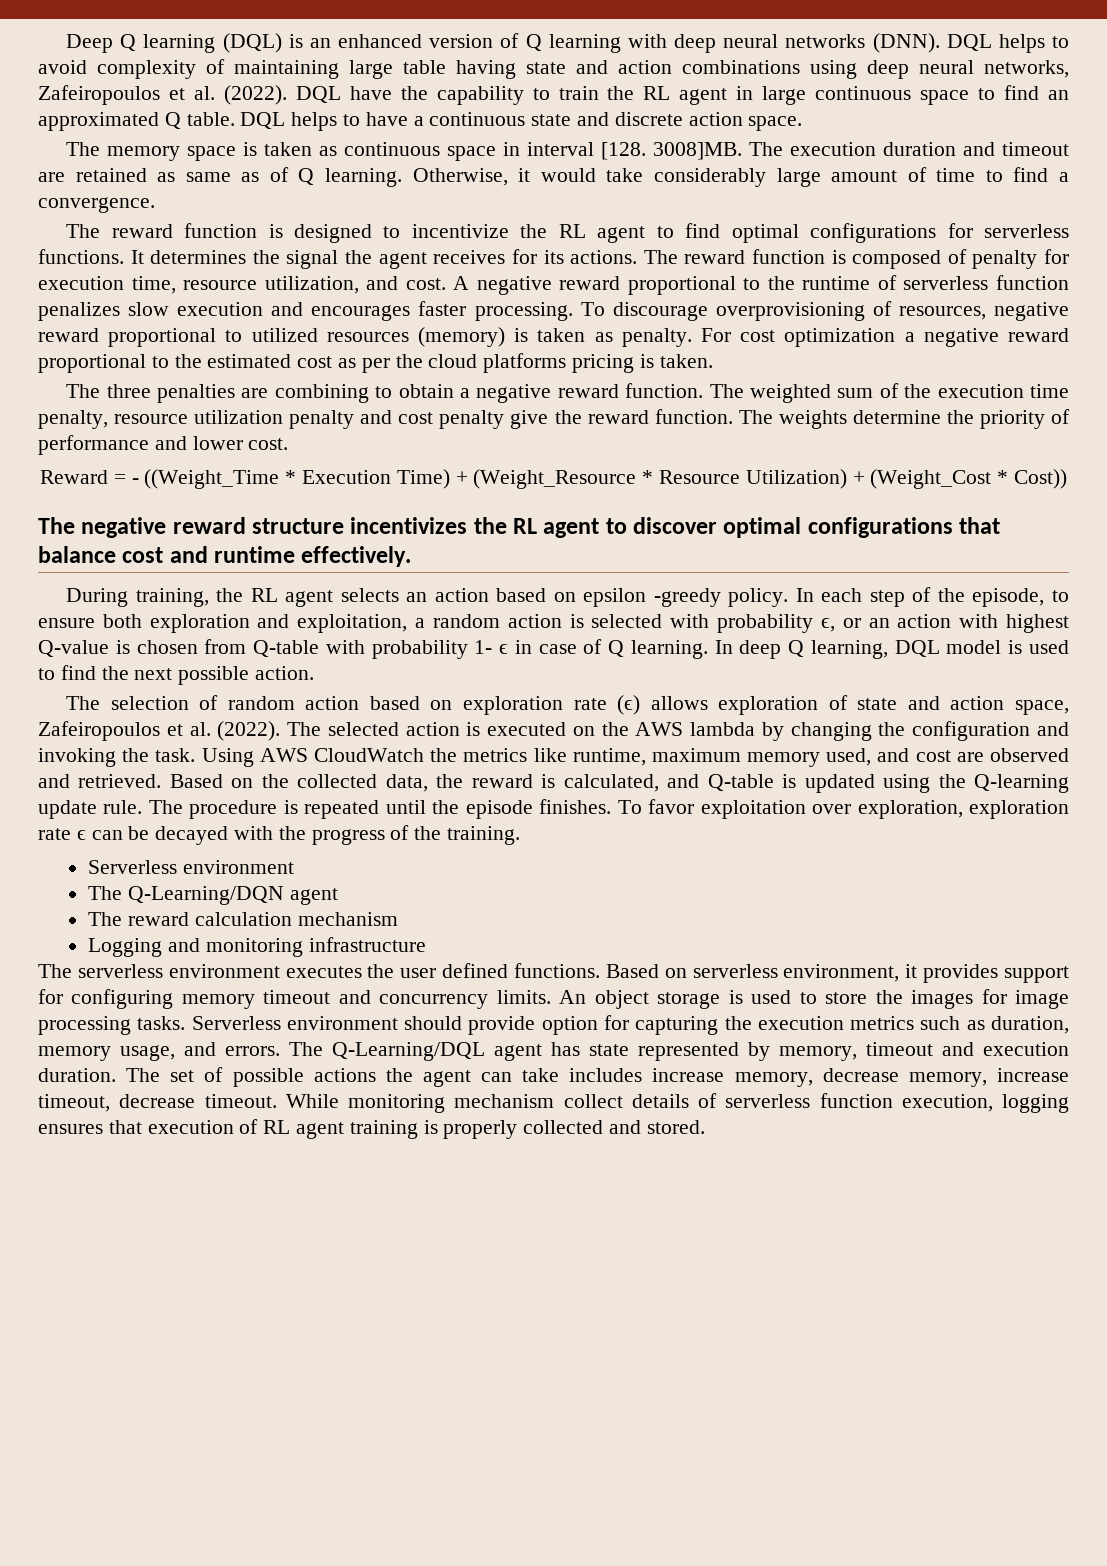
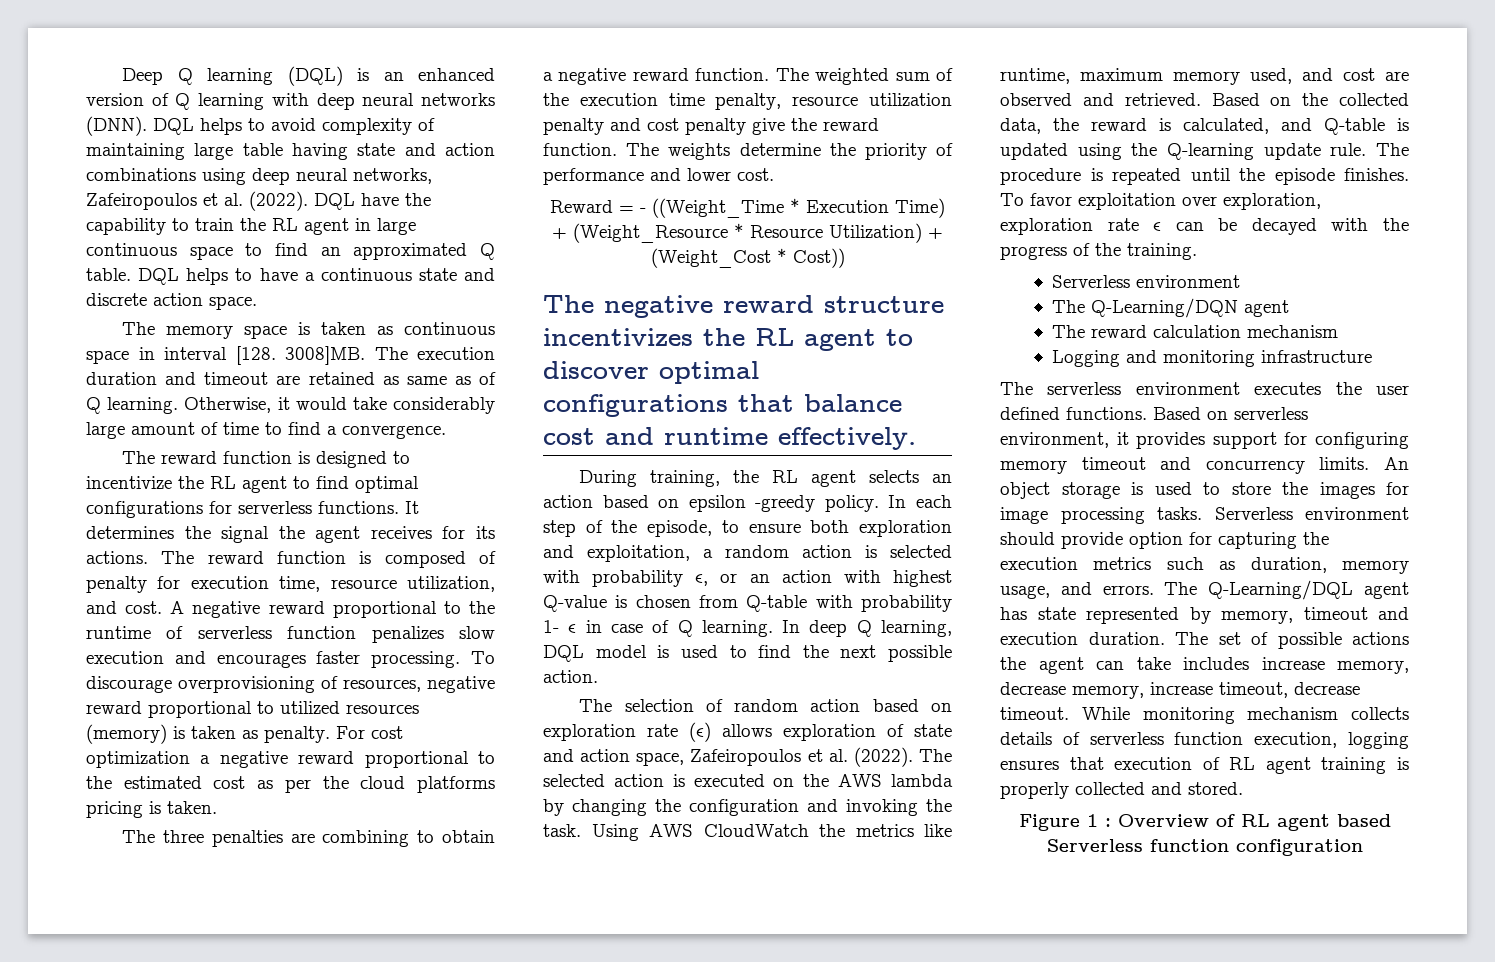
[563,1094,623,1108] collect -> [1351,707,1409,720] collects
(705, 1127) none -> [1018,814,1391,831] [1046,839,1363,856] // Figure 1 : Overview of RL agent based Serverless function configuration

